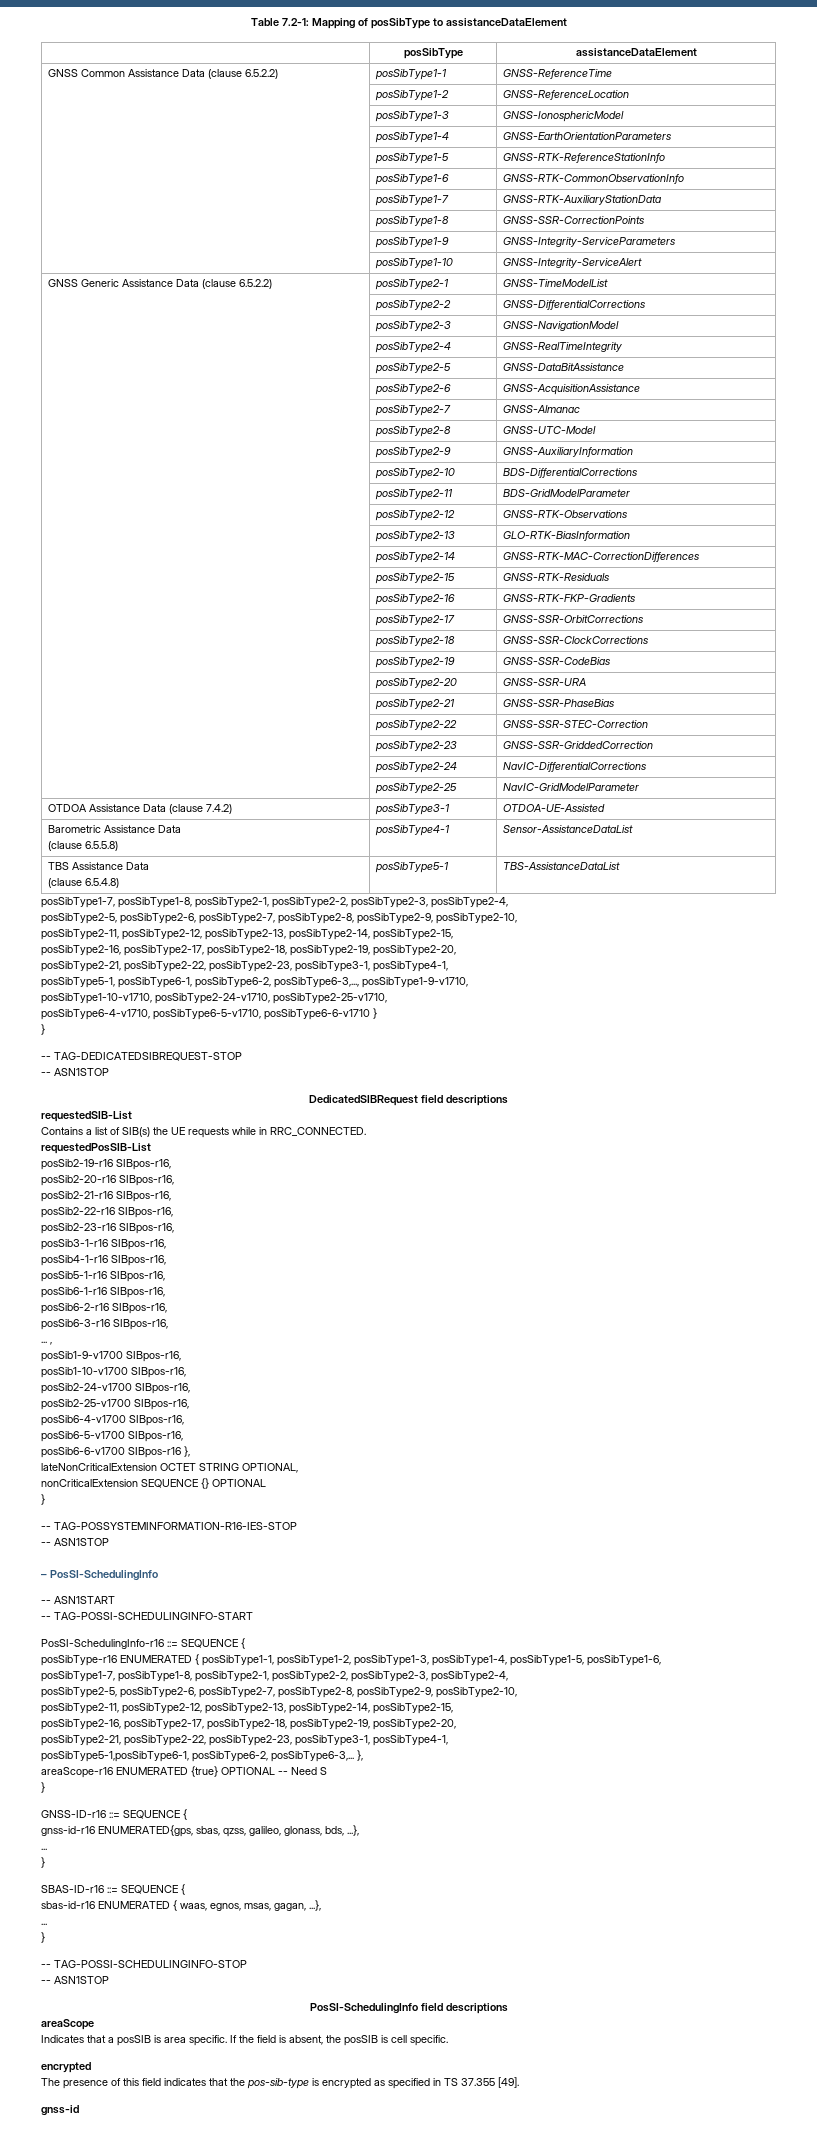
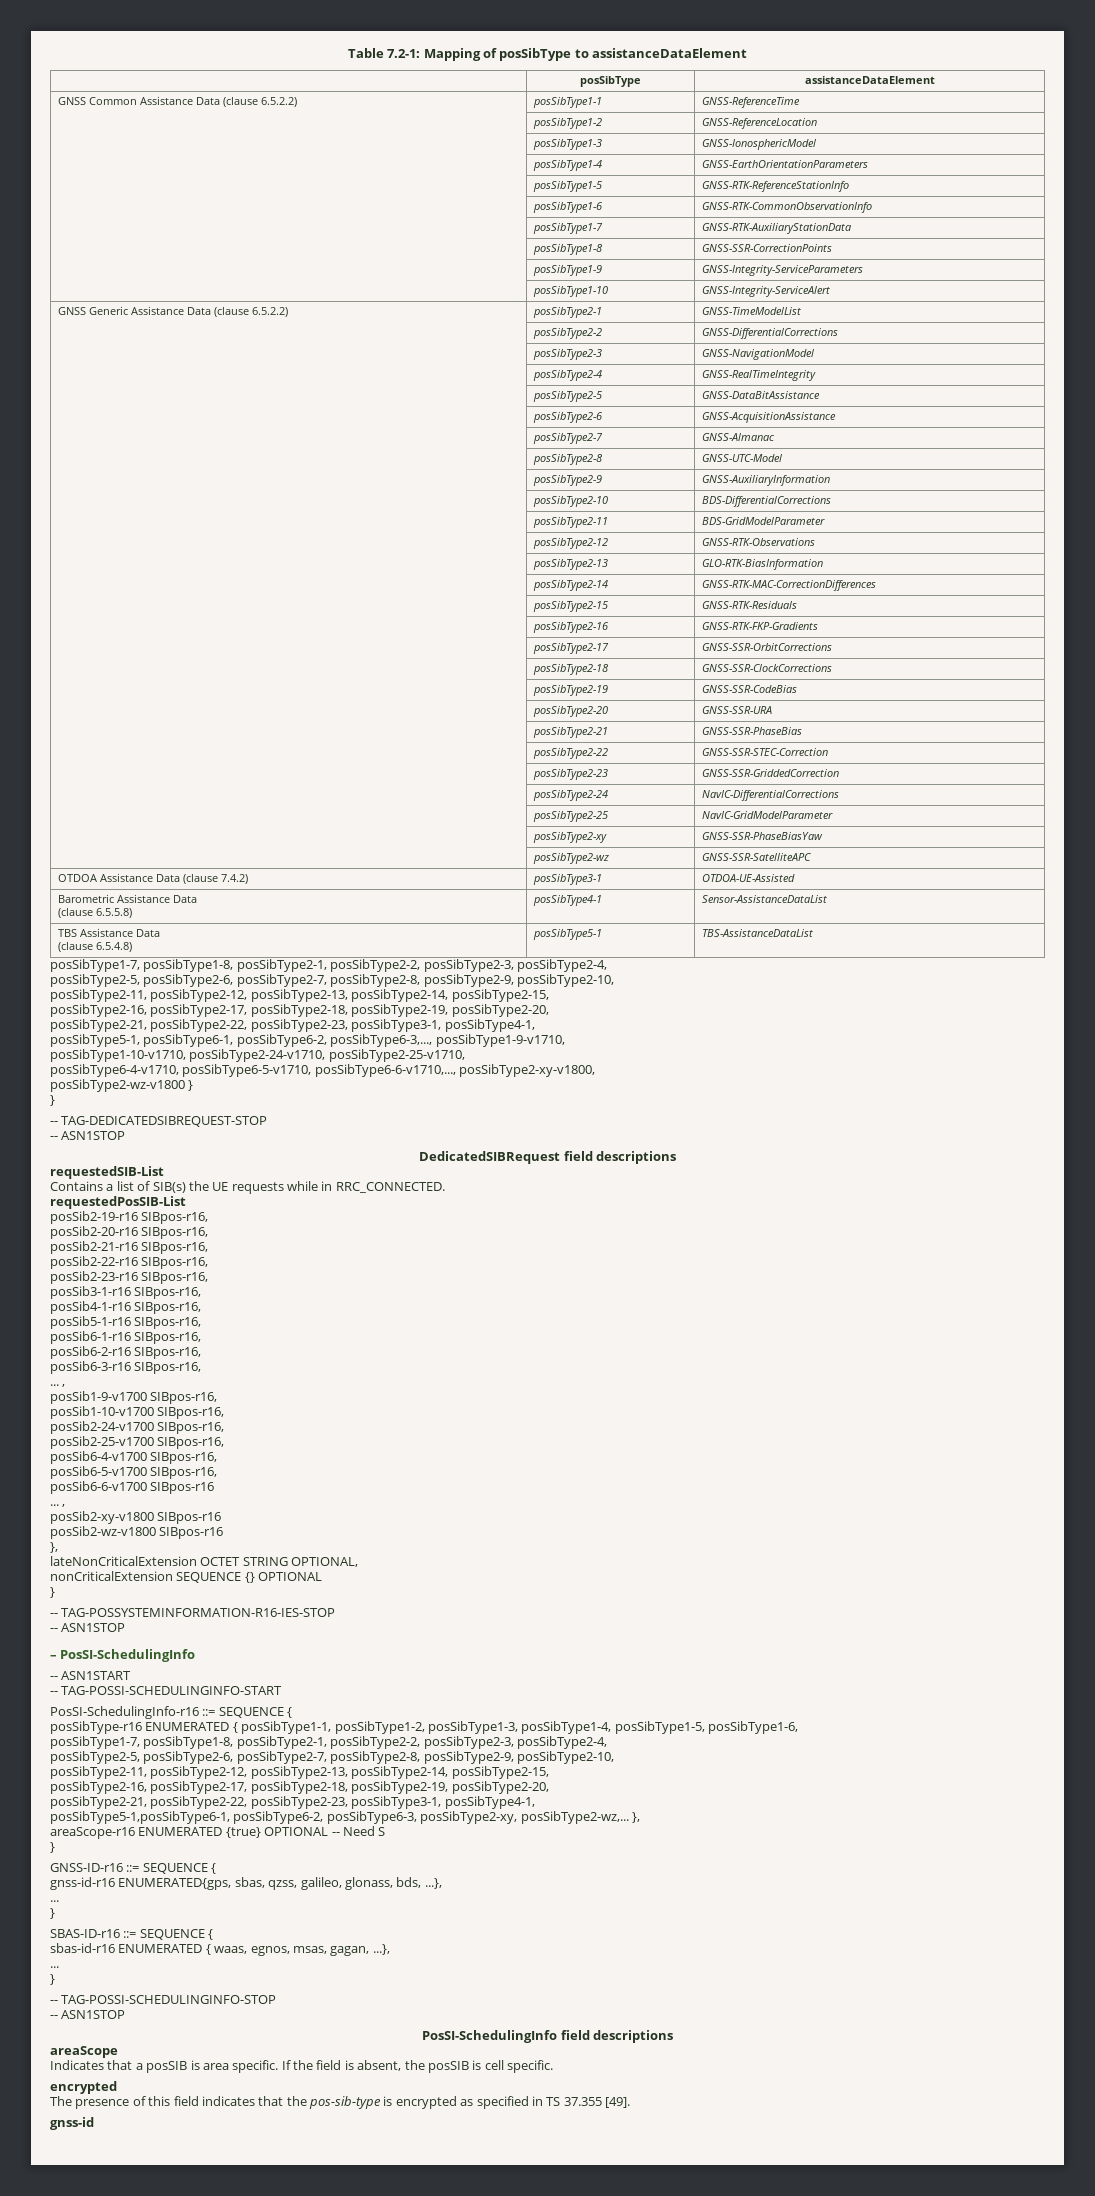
(639, 787) none -> [532,832,607,843] [701,832,823,840] [532,853,609,864] [701,853,811,861] // | posSibType2-xy | GNSS-SSR-PhaseBiasYaw // | posSibType2-wz | GNSS-SSR-SatelliteAPC
[264,1009,370,1020] posSibType6-6-v1710 -> [314,1064,596,1077] [50,1079,185,1092] posSibType6-6-v1710,..., posSibType2-xy-v1800, // posSibType2-wz-v1800
(181, 1452) none -> [50,1504,66,1507] [50,1511,222,1524] [50,1526,224,1539] // ... , // posSib2-xy-v1800 SIBpos-r16 // posSib2-wz-v1800 SIBpos-r16 //
[271,1751,354,1762] posSibType6-3,... -> [326,1811,629,1824] posSibType6-3, posSibType2-xy, posSibType2-wz,...

